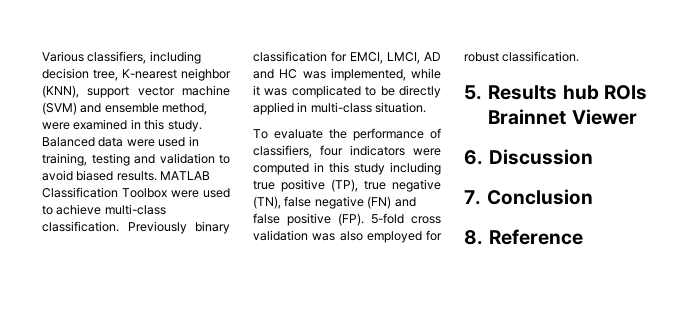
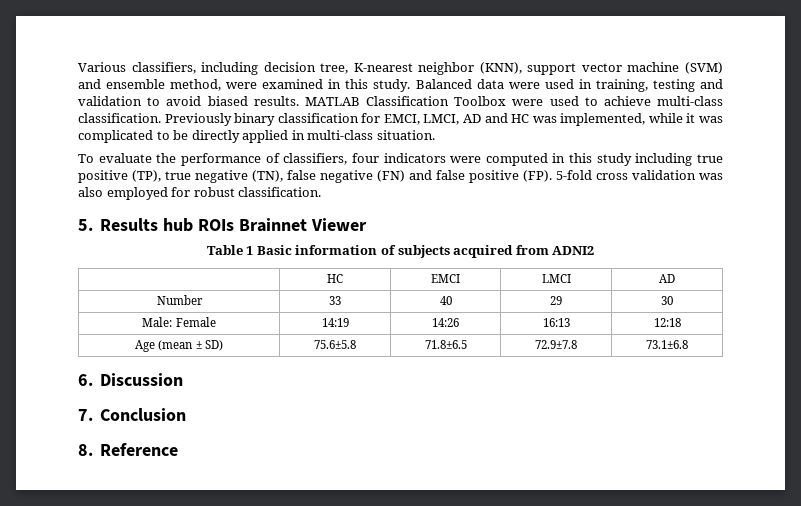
(637, 117) none -> [206,245,595,258] [327,274,343,283] [431,274,460,283] [541,274,571,283] [658,274,675,283] [156,295,203,305] [329,296,341,305] [439,296,452,305] [550,296,562,305] [660,296,673,305] [142,317,216,327] [321,318,349,327] [432,318,459,327] [542,318,570,327] [653,318,681,327] [135,340,223,352] [314,340,356,349] [424,340,467,349] [535,340,577,349] [645,340,688,349] // Table 1 Basic information of subjects acquired from ADNI2 // | HC | EMCI | LMCI | AD // Number | 33 | 40 | 29 | 30 // Male: Female | 14:19 | 14:26 | 16:13 | 12:18 // Age (mean ± SD) | 75.6±5.8 | 71.8±6.5 | 72.9±7.8 | 73.1±6.8

